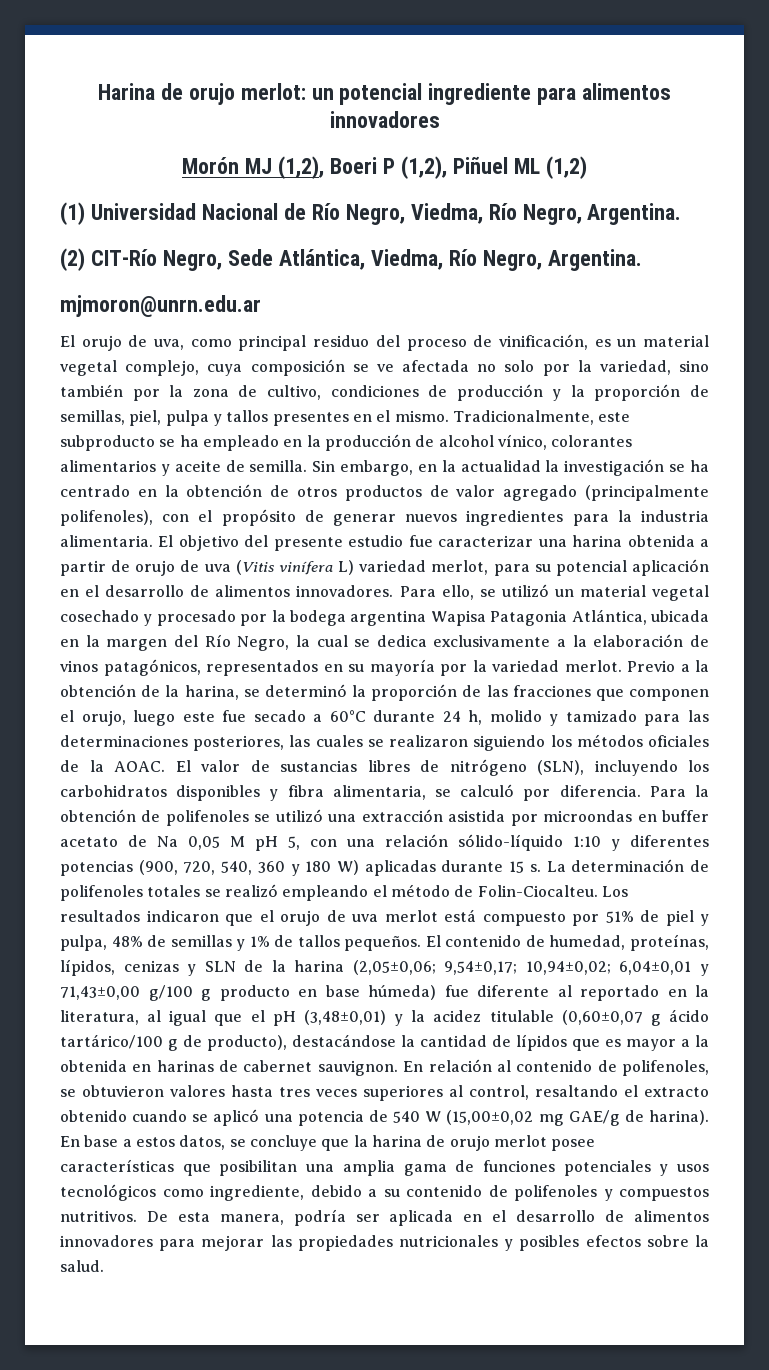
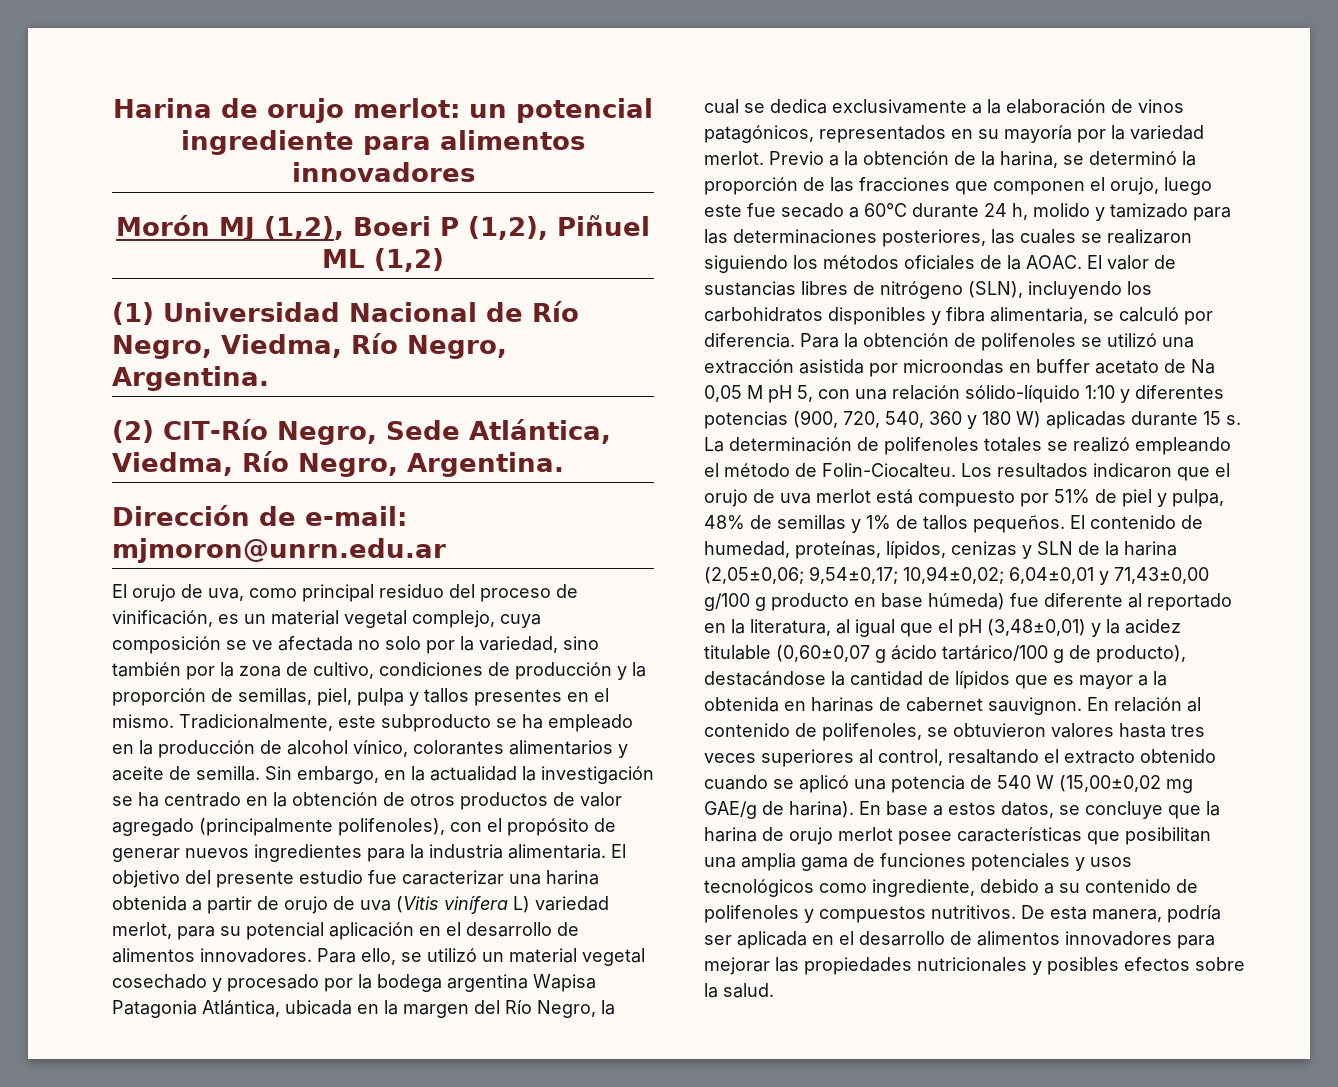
(642, 260) none -> [112,505,407,526] Dirección de e-mail:

